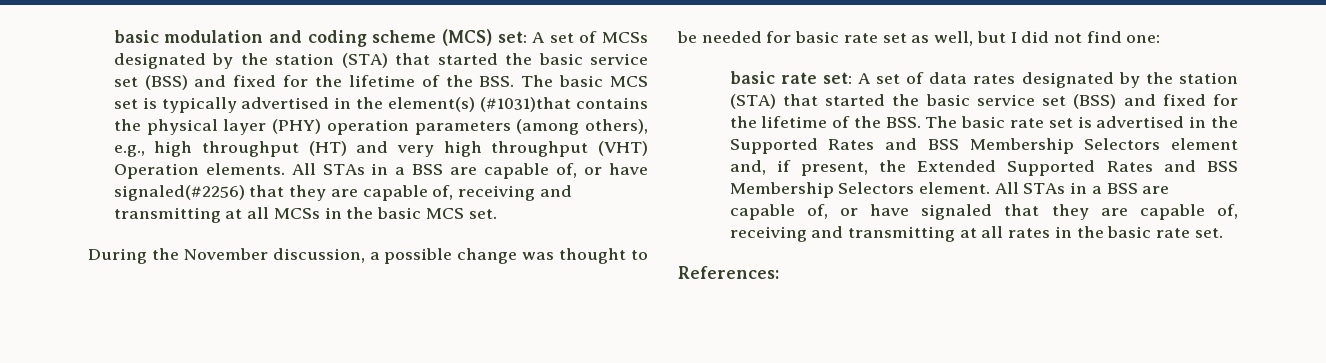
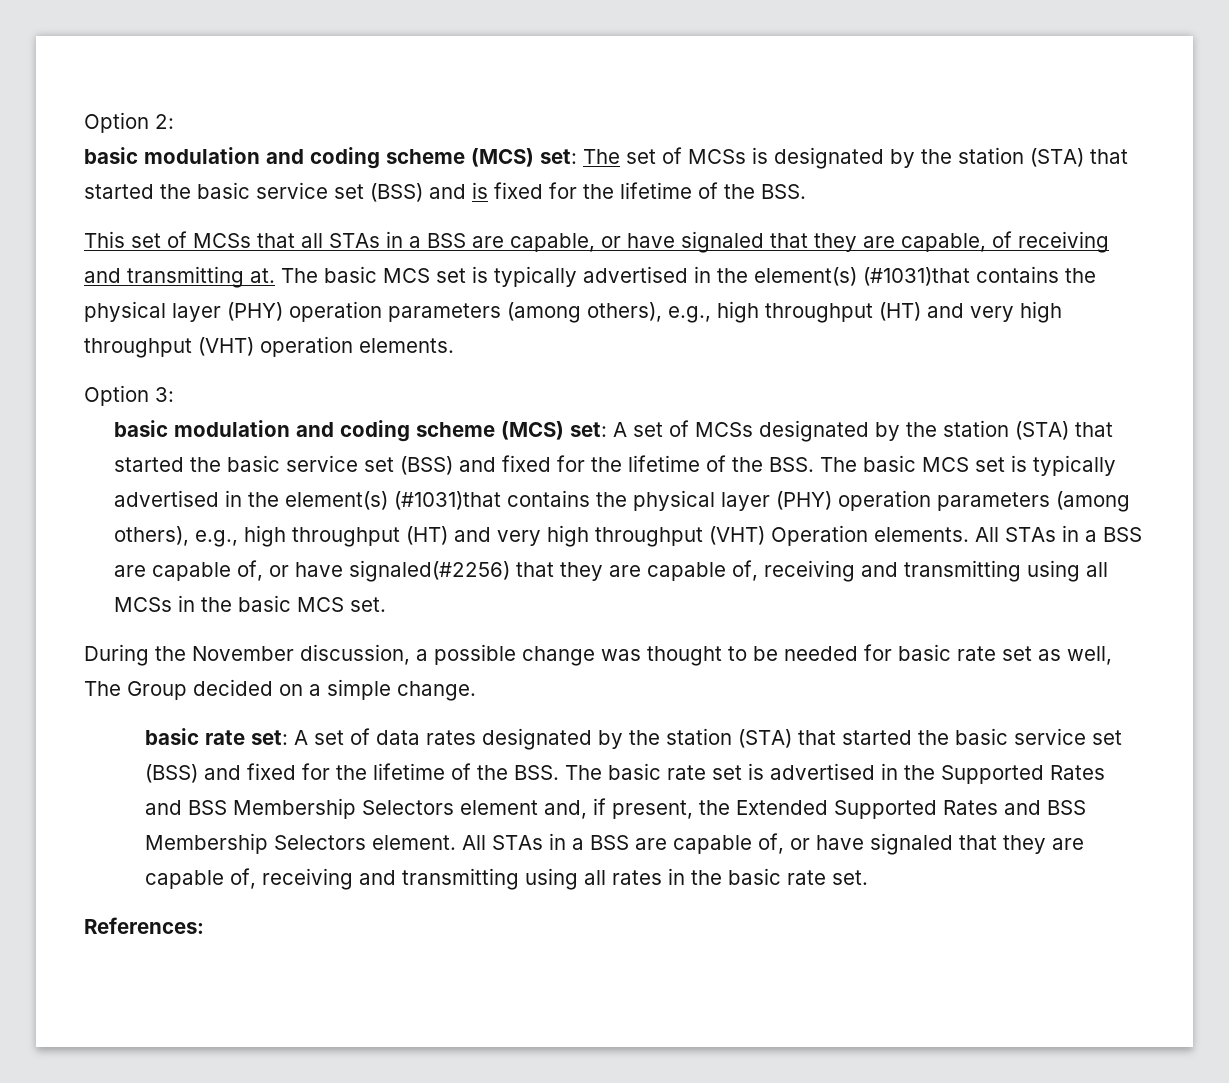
(113, 36) none -> [84,112,174,133] [84,147,1128,169] [84,182,806,202] [84,231,1109,253] [84,266,1096,288] [84,301,1062,323] [84,336,454,358] [84,385,174,406] Option 2: // basic modulation and coding scheme (MCS) set: The set of MCSs is designated by the station (STA) that started the basic service set (BSS) and is fixed for the lifetime of the BSS. // This set of MCSs that all STAs in a BSS are capable, or have signaled that they are capable, of receiving and transmitting at. The basic MCS set is typically advertised in the element(s) (#1031)that contains the physical layer (PHY) operation parameters (among others), e.g., high throughput (HT) and very high throughput (VHT) operation elements. // Option 3: //
[225,209,243,219] at -> [1027,560,1081,582] using
[976,31,1161,43] but I did not find one: -> [84,679,476,701] The Group decided on a simple change.
[959,228,977,238] at -> [524,868,578,890] using

